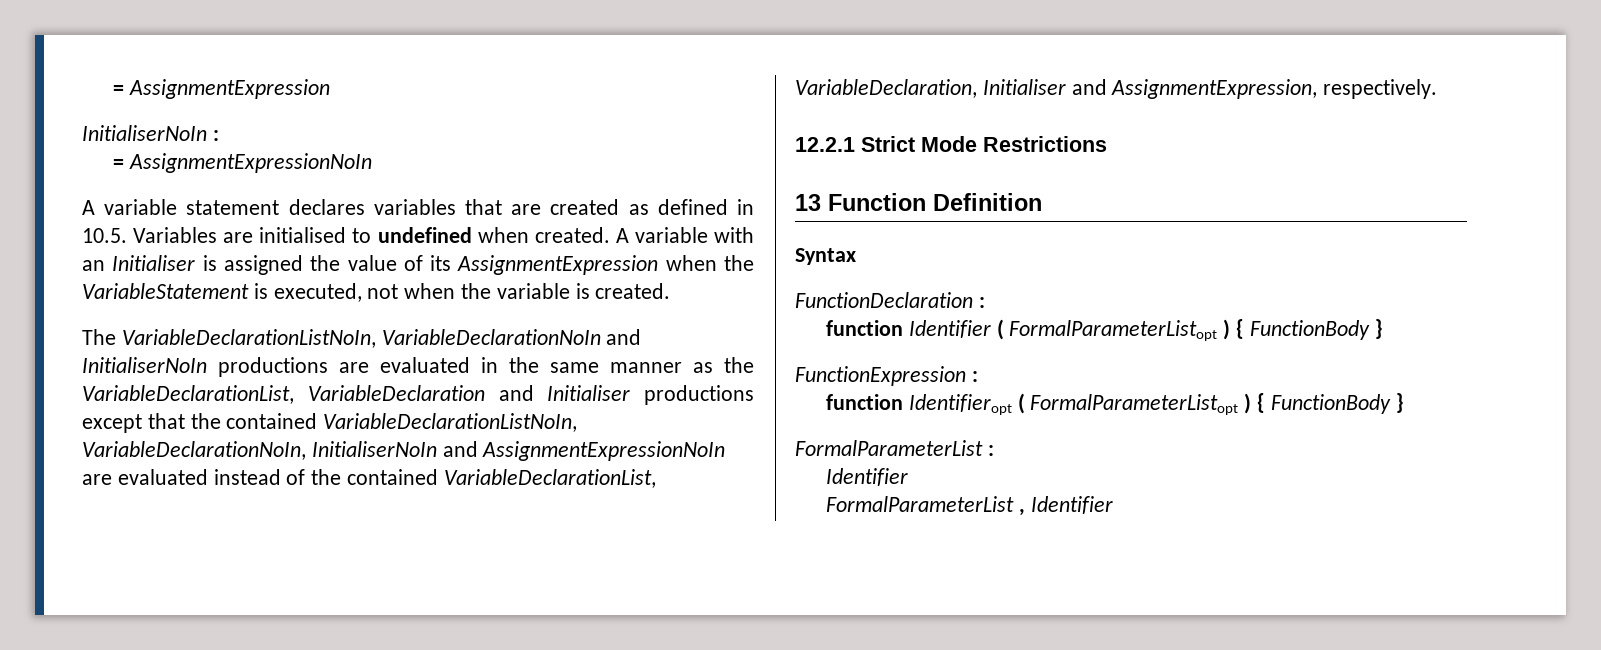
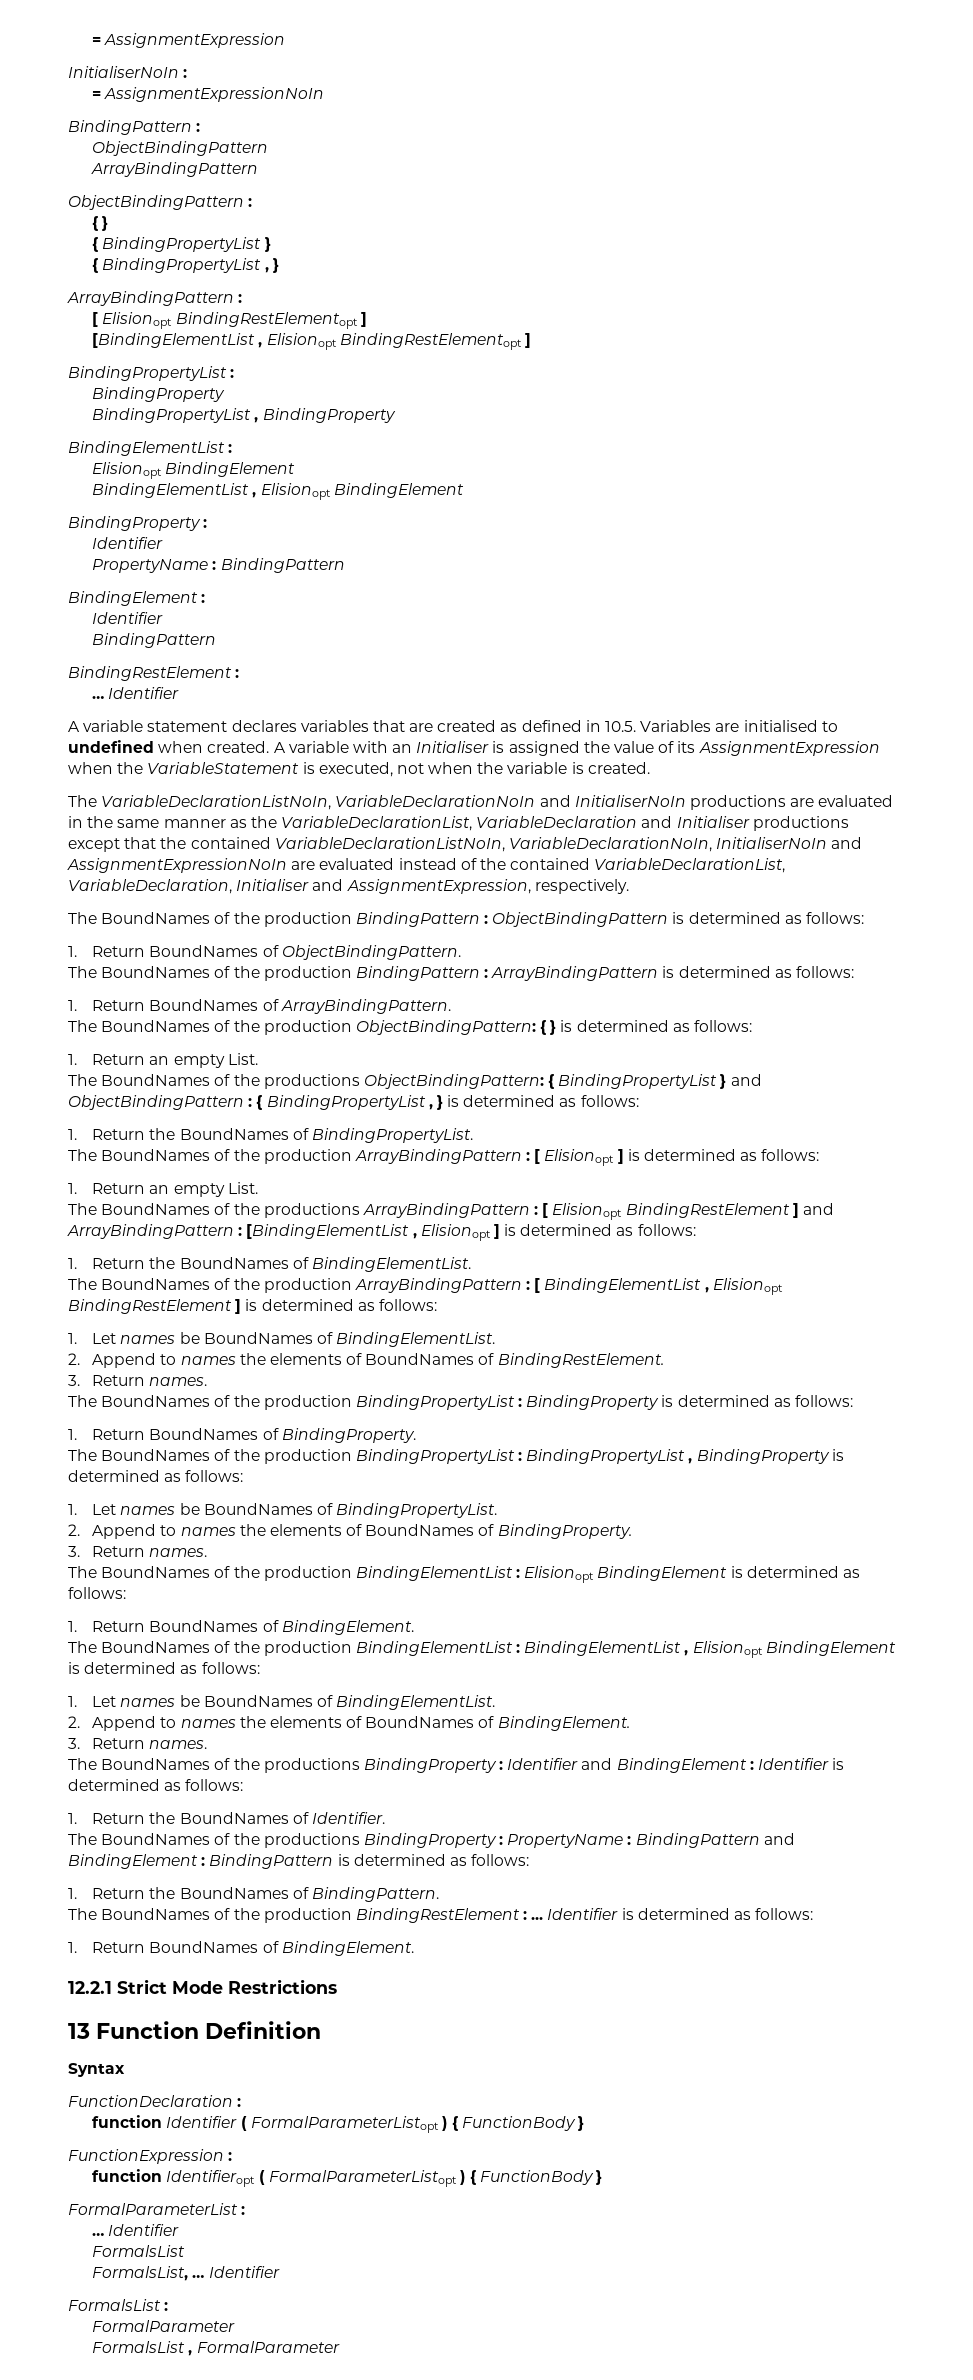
(372, 163) none -> [68,120,201,135] [92,141,269,156] [91,162,259,177] [68,195,253,210] [92,216,109,231] [92,237,271,252] [92,258,279,273] [67,291,243,306] [92,312,367,329] [92,333,531,350] [68,366,235,381] [92,387,226,402] [92,408,396,423] [68,441,233,456] [92,462,296,479] [92,483,464,500] [68,516,208,531] [92,537,164,549] [92,558,345,573] [68,591,206,606] [92,612,164,624] [92,633,217,648] [68,666,240,681] [92,687,180,699] // BindingPattern : // ObjectBindingPattern // ArrayBindingPattern // ObjectBindingPattern : // { } // { BindingPropertyList } // { BindingPropertyList , } // ArrayBindingPattern : // [ Elisionopt BindingRestElementopt ] // [BindingElementList , Elisionopt BindingRestElementopt ] // BindingPropertyList : // BindingProperty // BindingPropertyList , BindingProperty // BindingElementList : // Elisionopt BindingElement // BindingElementList , Elisionopt BindingElement // BindingProperty : // Identifier // PropertyName : BindingPattern // BindingElement : // Identifier // BindingPattern // BindingRestElement : // … Identifier
(1438, 89) none -> [68,912,865,927] [68,945,461,960] [68,966,855,981] [68,999,451,1014] [68,1020,753,1035] [68,1053,258,1068] [68,1074,762,1089] [68,1095,639,1110] [68,1128,473,1143] [68,1149,820,1166] [68,1182,258,1197] [68,1203,835,1220] [67,1224,696,1241] [68,1257,471,1272] [68,1278,783,1295] [68,1299,437,1314] [68,1332,496,1347] [68,1353,664,1368] [68,1375,208,1386] [68,1395,854,1410] [68,1428,416,1443] [68,1449,844,1464] [68,1470,244,1482] [68,1503,498,1518] [68,1524,632,1539] [68,1546,208,1557] [68,1566,861,1583] [68,1587,126,1599] [68,1620,414,1635] [68,1641,896,1658] [68,1662,260,1674] [68,1695,496,1710] [68,1716,630,1731] [68,1738,208,1749] [68,1758,845,1773] [68,1779,244,1791] [68,1812,385,1824] [68,1833,795,1848] [68,1854,530,1869] [68,1887,439,1902] [68,1908,814,1923] [68,1941,414,1956] // The BoundNames of the production BindingPattern : ObjectBindingPattern is determined as follows: // 1. Return BoundNames of ObjectBindingPattern. // The BoundNames of the production BindingPattern : ArrayBindingPattern is determined as follows: // 1. Return BoundNames of ArrayBindingPattern. // The BoundNames of the production ObjectBindingPattern: { } is determined as follows: // 1. Return an empty List. // The BoundNames of the productions ObjectBindingPattern: { BindingPropertyList } and ObjectBindingPattern : { BindingPropertyList , } is determined as follows: // 1. Return the BoundNames of BindingPropertyList. // The BoundNames of the production ArrayBindingPattern : [ Elisionopt ] is determined as follows: // 1. Return an empty List. // The BoundNames of the productions ArrayBindingPattern : [ Elisionopt BindingRestElement ] and ArrayBindingPattern : [BindingElementList , Elisionopt ] is determined as follows: // 1. Return the BoundNames of BindingElementList. // The BoundNames of the production ArrayBindingPattern : [ BindingElementList , Elisionopt BindingRestElement ] is determined as follows: // 1. Let names be BoundNames of BindingElementList. // 2. Append to names the elements of BoundNames of BindingRestElement. // 3. Return names. // The BoundNames of the production BindingPropertyList : BindingProperty is determined as follows: // 1. Return BoundNames of BindingProperty. // The BoundNames of the production BindingPropertyList : BindingPropertyList , BindingProperty is determined as follows: // 1. Let names be BoundNames of BindingPropertyList. // 2. Append to names the elements of BoundNames of BindingProperty. // 3. Return names. // The BoundNames of the production BindingElementList : Elisionopt BindingElement is determined as follows: // 1. Return BoundNames of BindingElement. // The BoundNames of the production BindingElementList : BindingElementList , Elisionopt BindingElement is determined as follows: // 1. Let names be BoundNames of BindingElementList. // 2. Append to names the elements of BoundNames of BindingElement. // 3. Return names. // The BoundNames of the productions BindingProperty : Identifier and BindingElement : Identifier is determined as follows: // 1. Return the BoundNames of Identifier. // The BoundNames of the productions BindingProperty : PropertyName : BindingPattern and BindingElement : BindingPattern is determined as follows: // 1. Return the BoundNames of BindingPattern. // The BoundNames of the production BindingRestElement : ... Identifier is determined as follows: // 1. Return BoundNames of BindingElement.
[825,468,908,486] [825,496,1113,516] Identifier // FormalParameterList , Identifier -> [92,2224,180,2236] [92,2245,186,2257] [92,2266,280,2281] [68,2299,169,2311] [92,2320,236,2332] [92,2341,340,2356] … Identifier // FormalsList // FormalsList, … Identifier // FormalsList : // FormalParameter // FormalsList , FormalParameter

